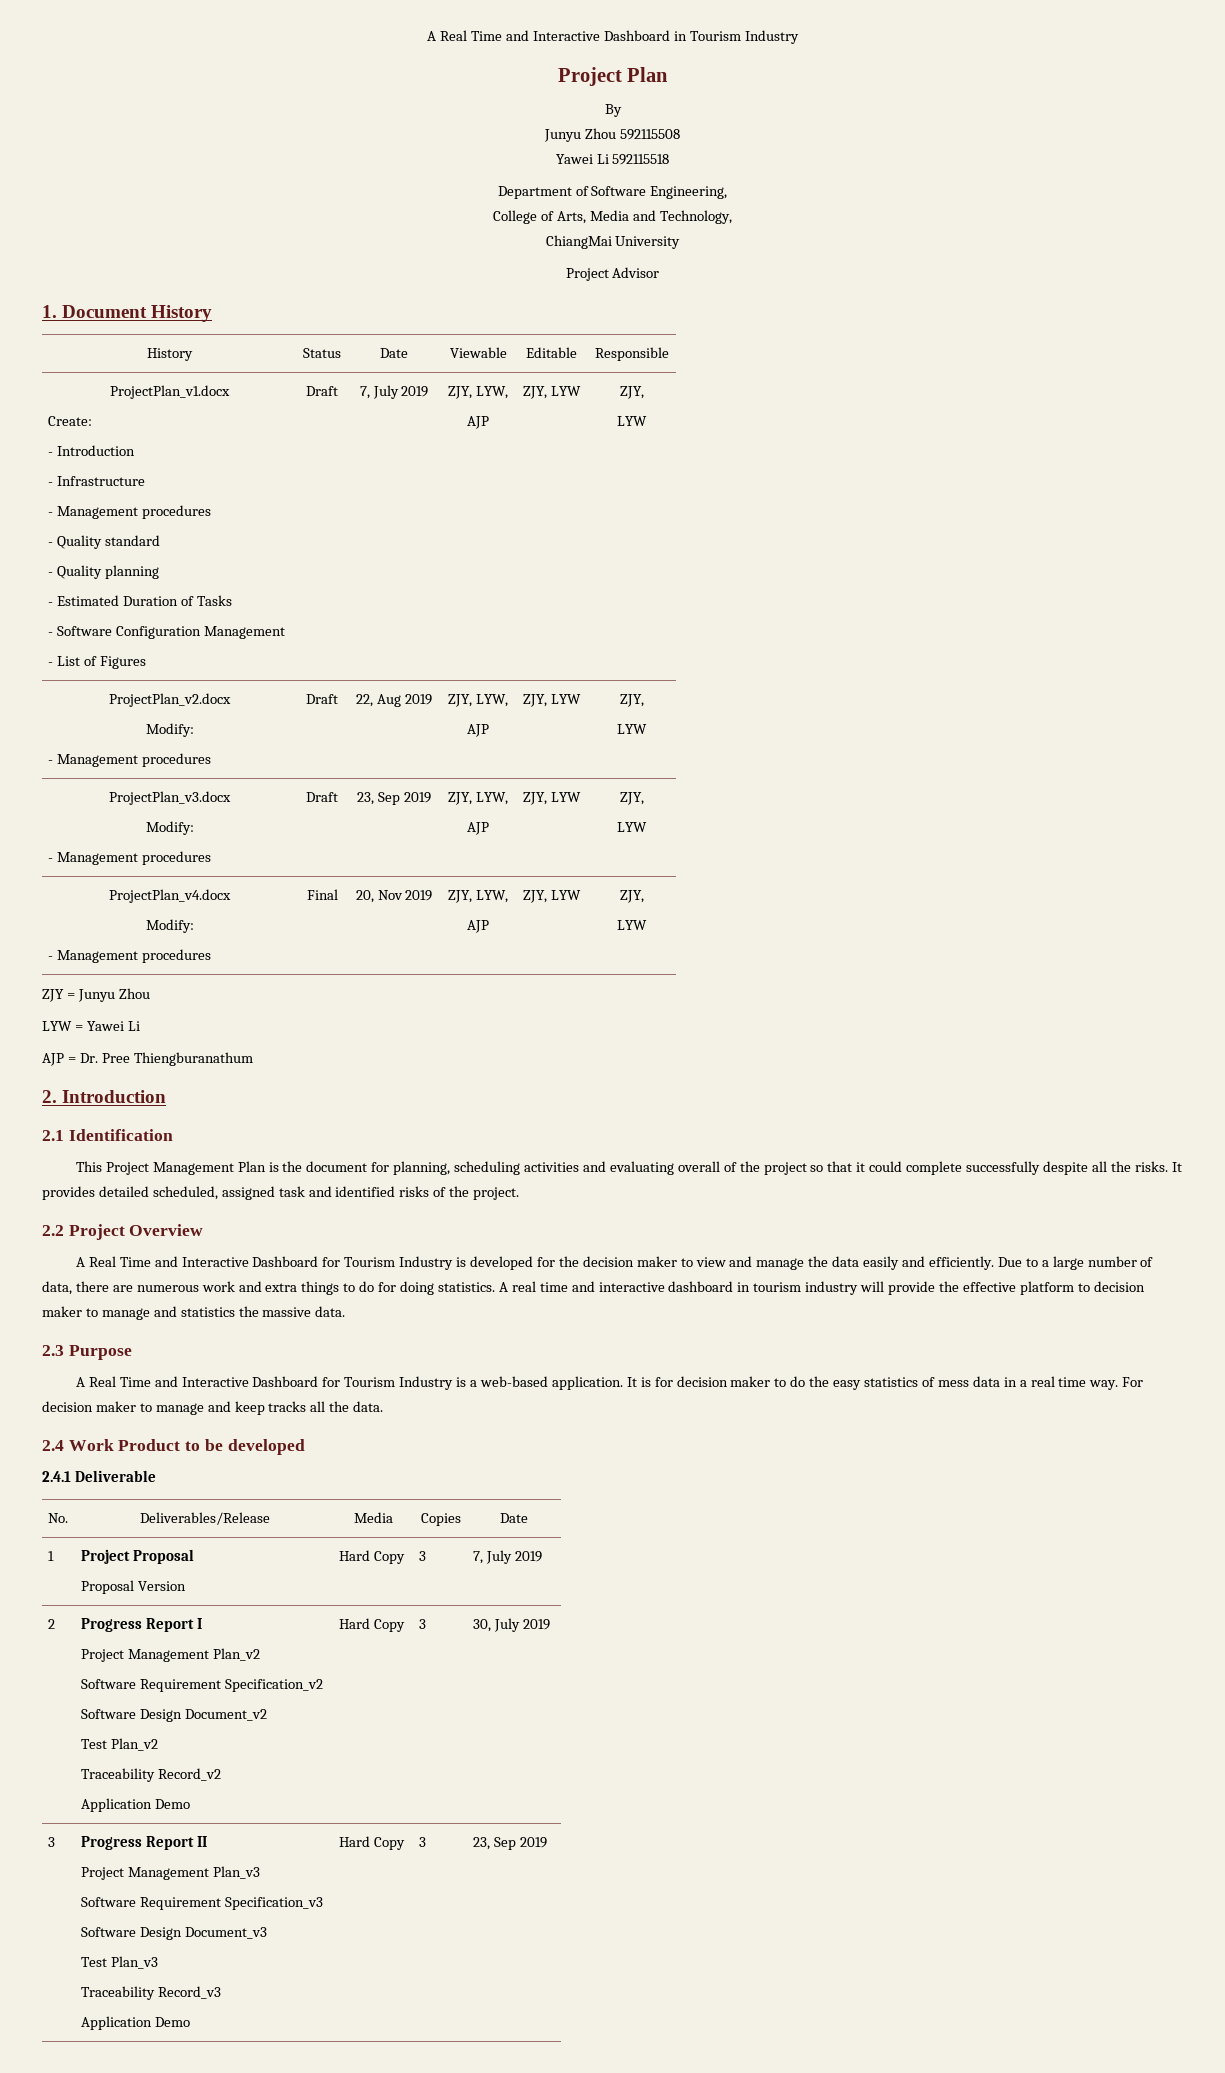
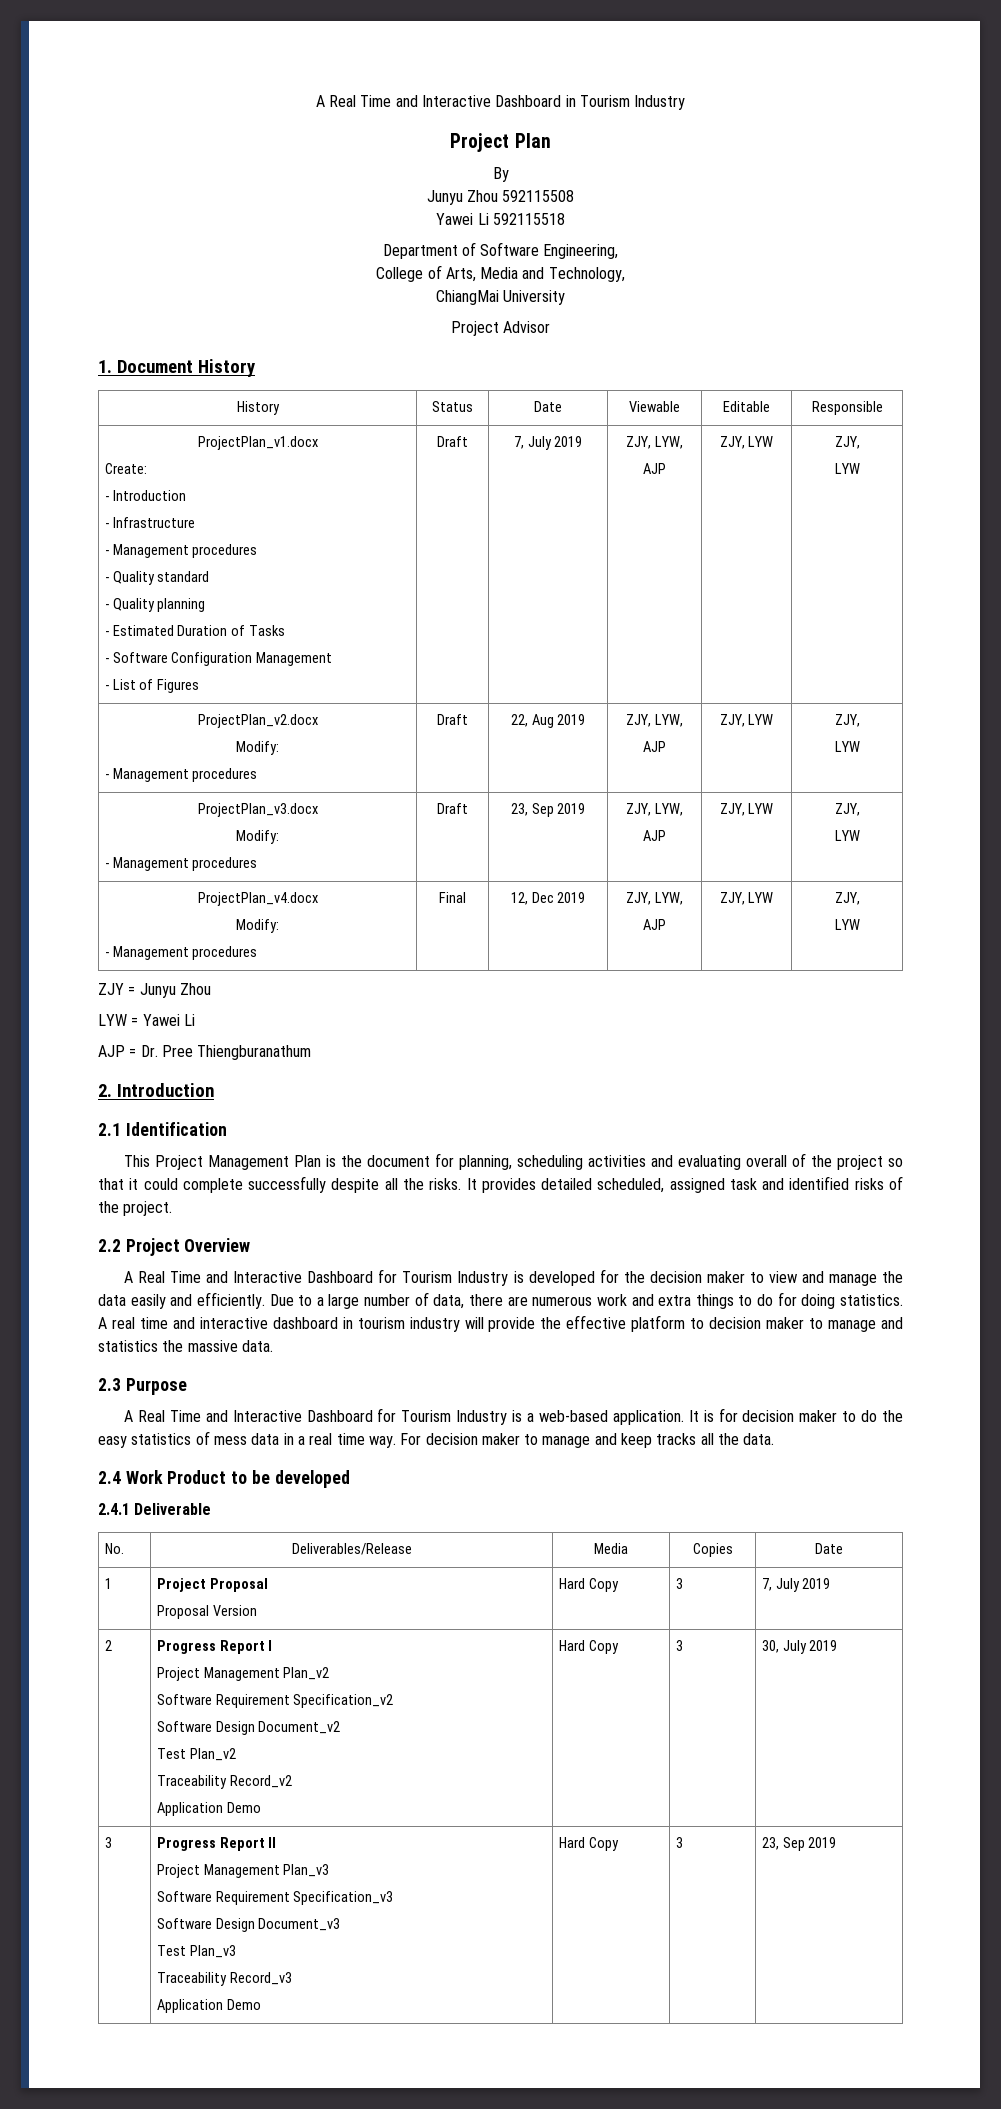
[355,890,403,903] 20, Nov -> [510,892,554,905] 12, Dec

